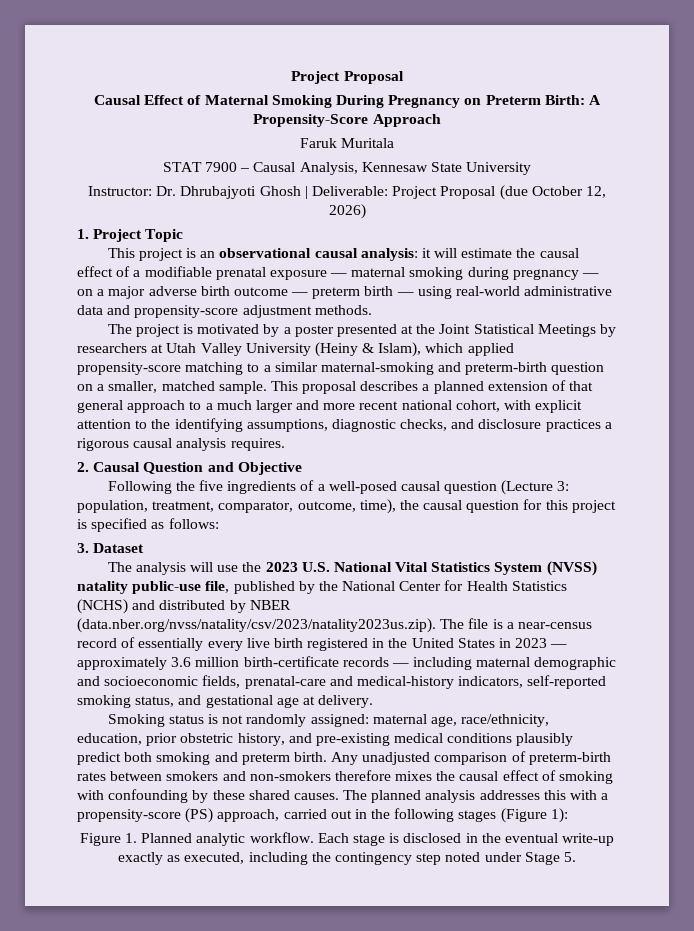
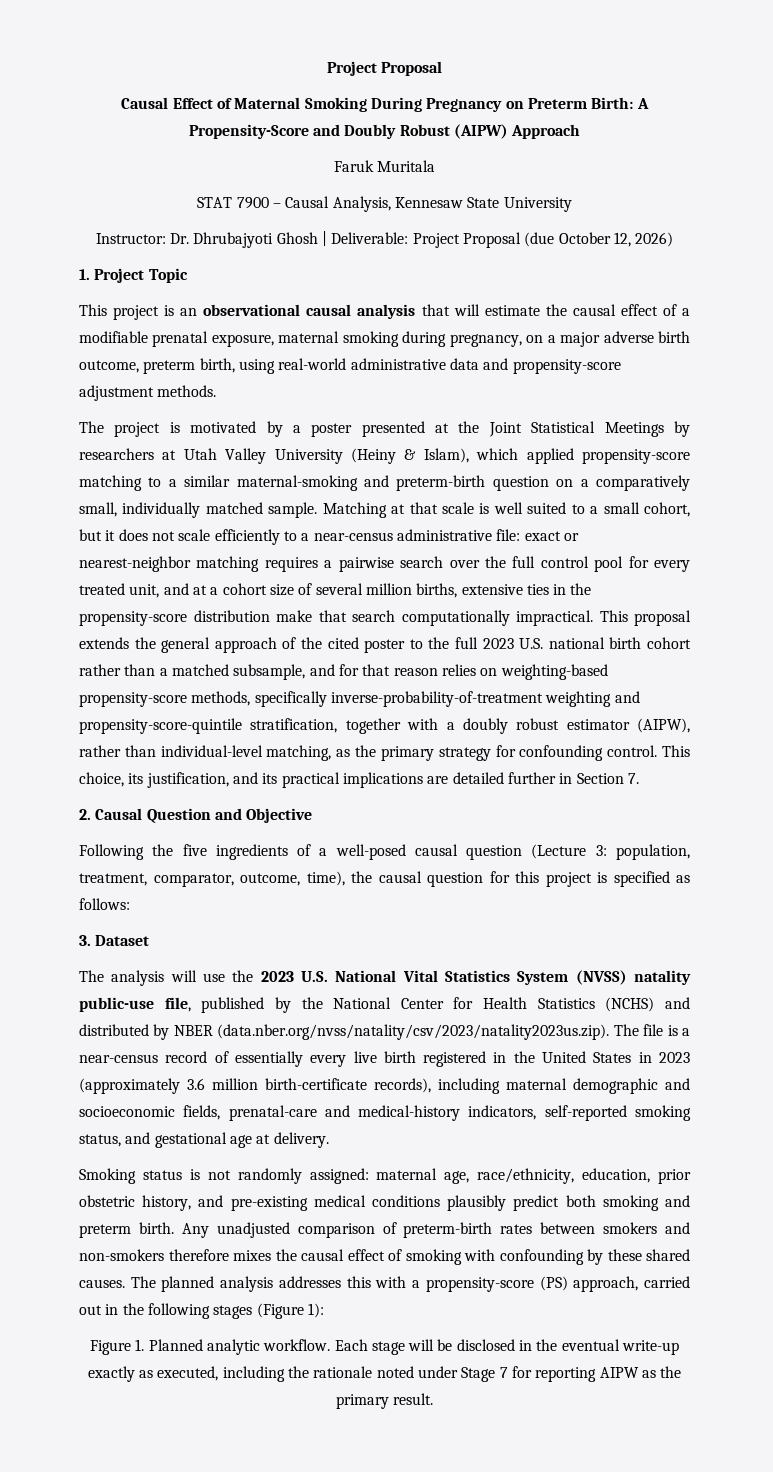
(369, 120) none -> [313,124,508,139] and Doubly Robust (AIPW)
[360,248,431,261] analysis: it -> [357,304,450,319] analysis that
[269,270,348,280] exposure — -> [211,334,274,347] exposure,
[512,269,600,280] pregnancy — -> [449,334,522,347] pregnancy,
[233,286,414,299] outcome — preterm birth — -> [79,358,235,374] outcome, preterm birth,
[108,380,594,394] [77,400,583,413] [77,418,612,432] [77,438,285,451] smaller, matched sample. This proposal describes a planned extension of that general approach to a much larger and more recent national cohort, with explicit attention to the identifying assumptions, diagnostic checks, and disclosure practices a rigorous causal analysis requires. -> [596,475,691,491] [79,502,691,518] [79,529,579,545] [79,556,690,572] [79,583,592,598] [79,610,691,626] [79,637,692,653] [79,664,608,680] [79,691,640,707] [79,718,690,734] [79,745,690,761] [79,772,639,788] comparatively small, individually matched sample. Matching at that scale is well suited to a small cohort, but it does not scale efficiently to a near-census administrative file: exact or nearest-neighbor matching requires a pairwise search over the full control pool for every treated unit, and at a cohort size of several million births, extensive ties in the propensity-score distribution make that search computationally impractical. This proposal extends the general approach of the cited poster to the full 2023 U.S. national birth cohort rather than a matched subsample, and for that reason relies on weighting-based propensity-score methods, specifically inverse-probability-of-treatment weighting and propensity-score-quintile stratification, together with a doubly robust estimator (AIPW), rather than individual-level matching, as the primary strategy for confounding control. This choice, its justification, and its practical implications are detailed further in Section 7.
[550,644,568,648] [77,657,167,670] — approximately -> [79,1078,180,1094] (approximately
[342,657,409,667] records — -> [374,1078,431,1093] records),
[389,833,400,843] is -> [408,1339,453,1351] will be
[335,852,442,865] contingency step -> [313,1366,373,1378] rationale
[563,852,576,862] 5. -> [499,1366,682,1382] [335,1393,434,1409] 7 for reporting AIPW as the primary result.

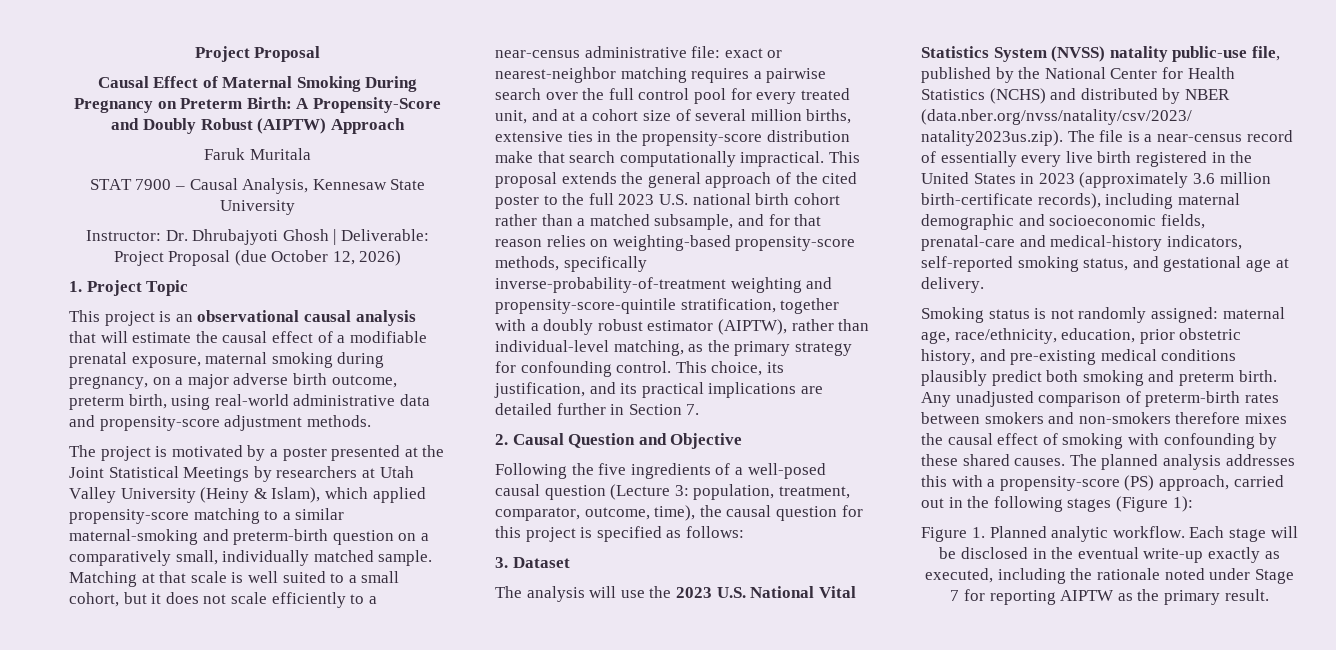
[453,124,508,139] (AIPW) -> [257,118,327,134] (AIPTW)
[637,718,690,733] (AIPW), -> [717,319,787,335] (AIPTW),
[599,1367,639,1378] AIPW -> [1060,590,1115,601] AIPTW

